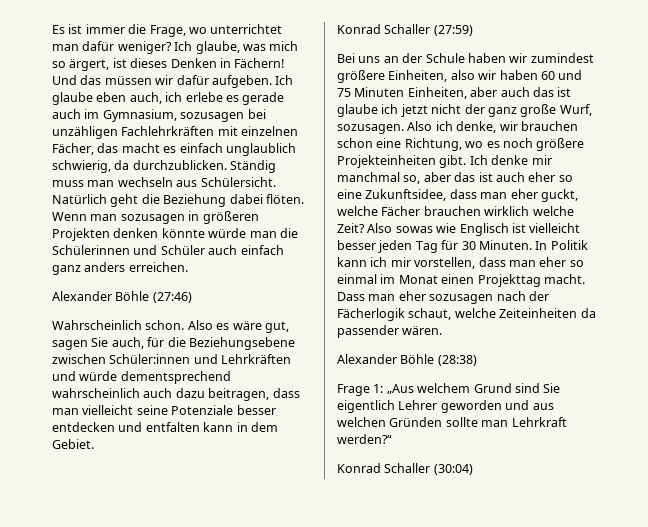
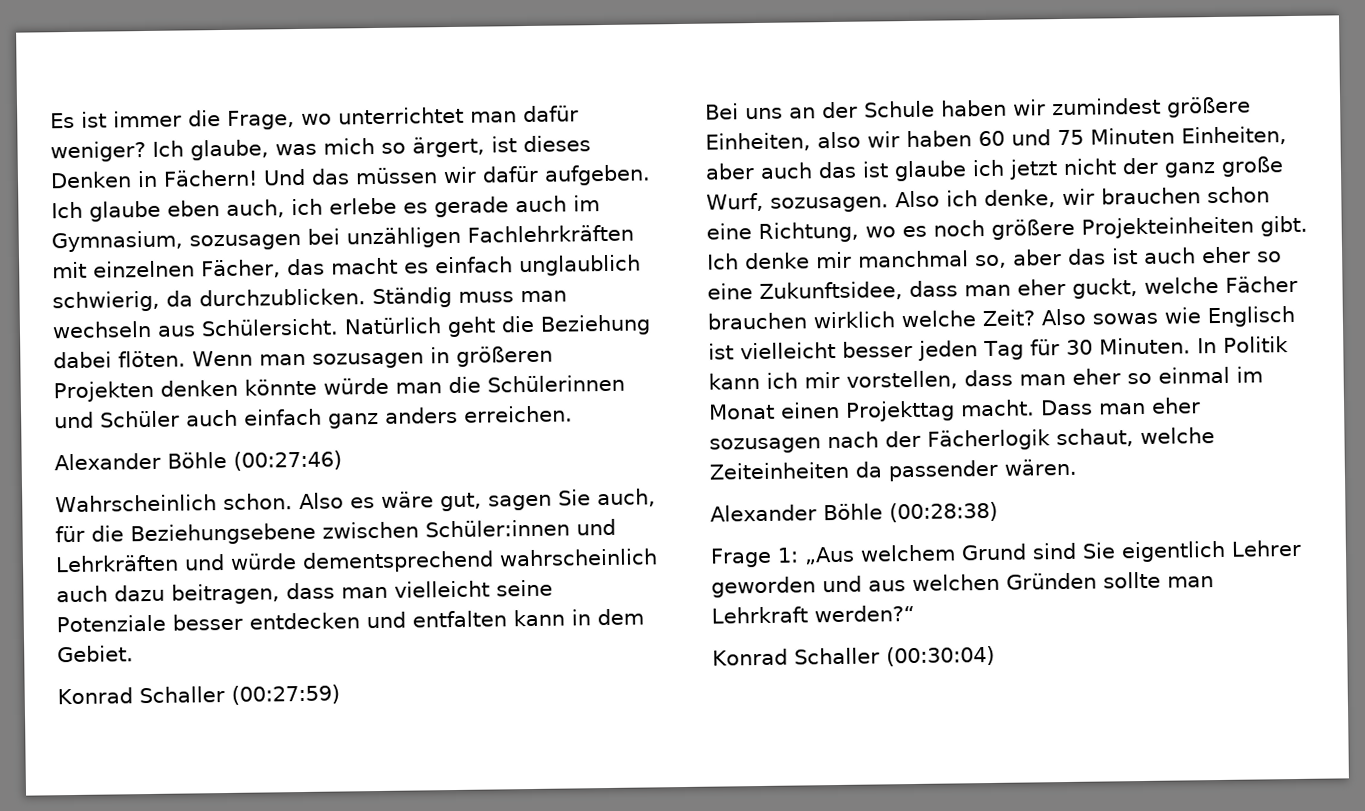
[152,292,192,303] (27:46) -> [233,450,342,471] (00:27:46)
[433,25,473,36] (27:59) -> [230,684,340,705] (00:27:59)
[437,355,477,366] (28:38) -> [889,501,998,523] (00:28:38)
[433,464,473,475] (30:04) -> [885,645,995,667] (00:30:04)

